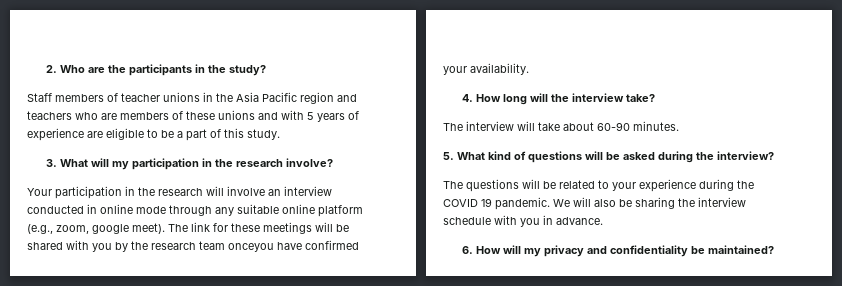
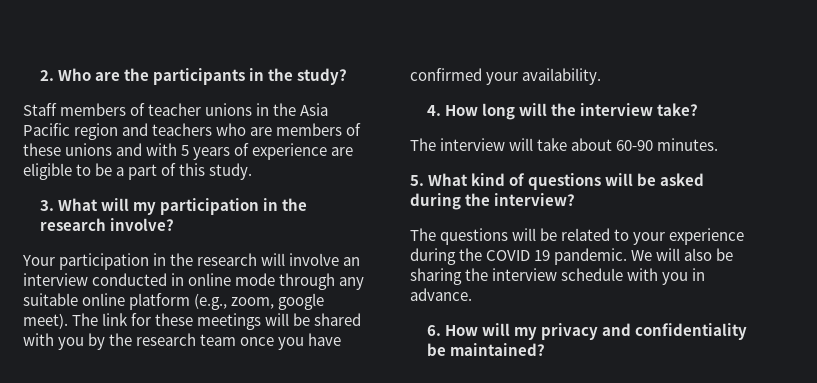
[228,243,274,252] onceyou -> [240,337,305,350] once you

